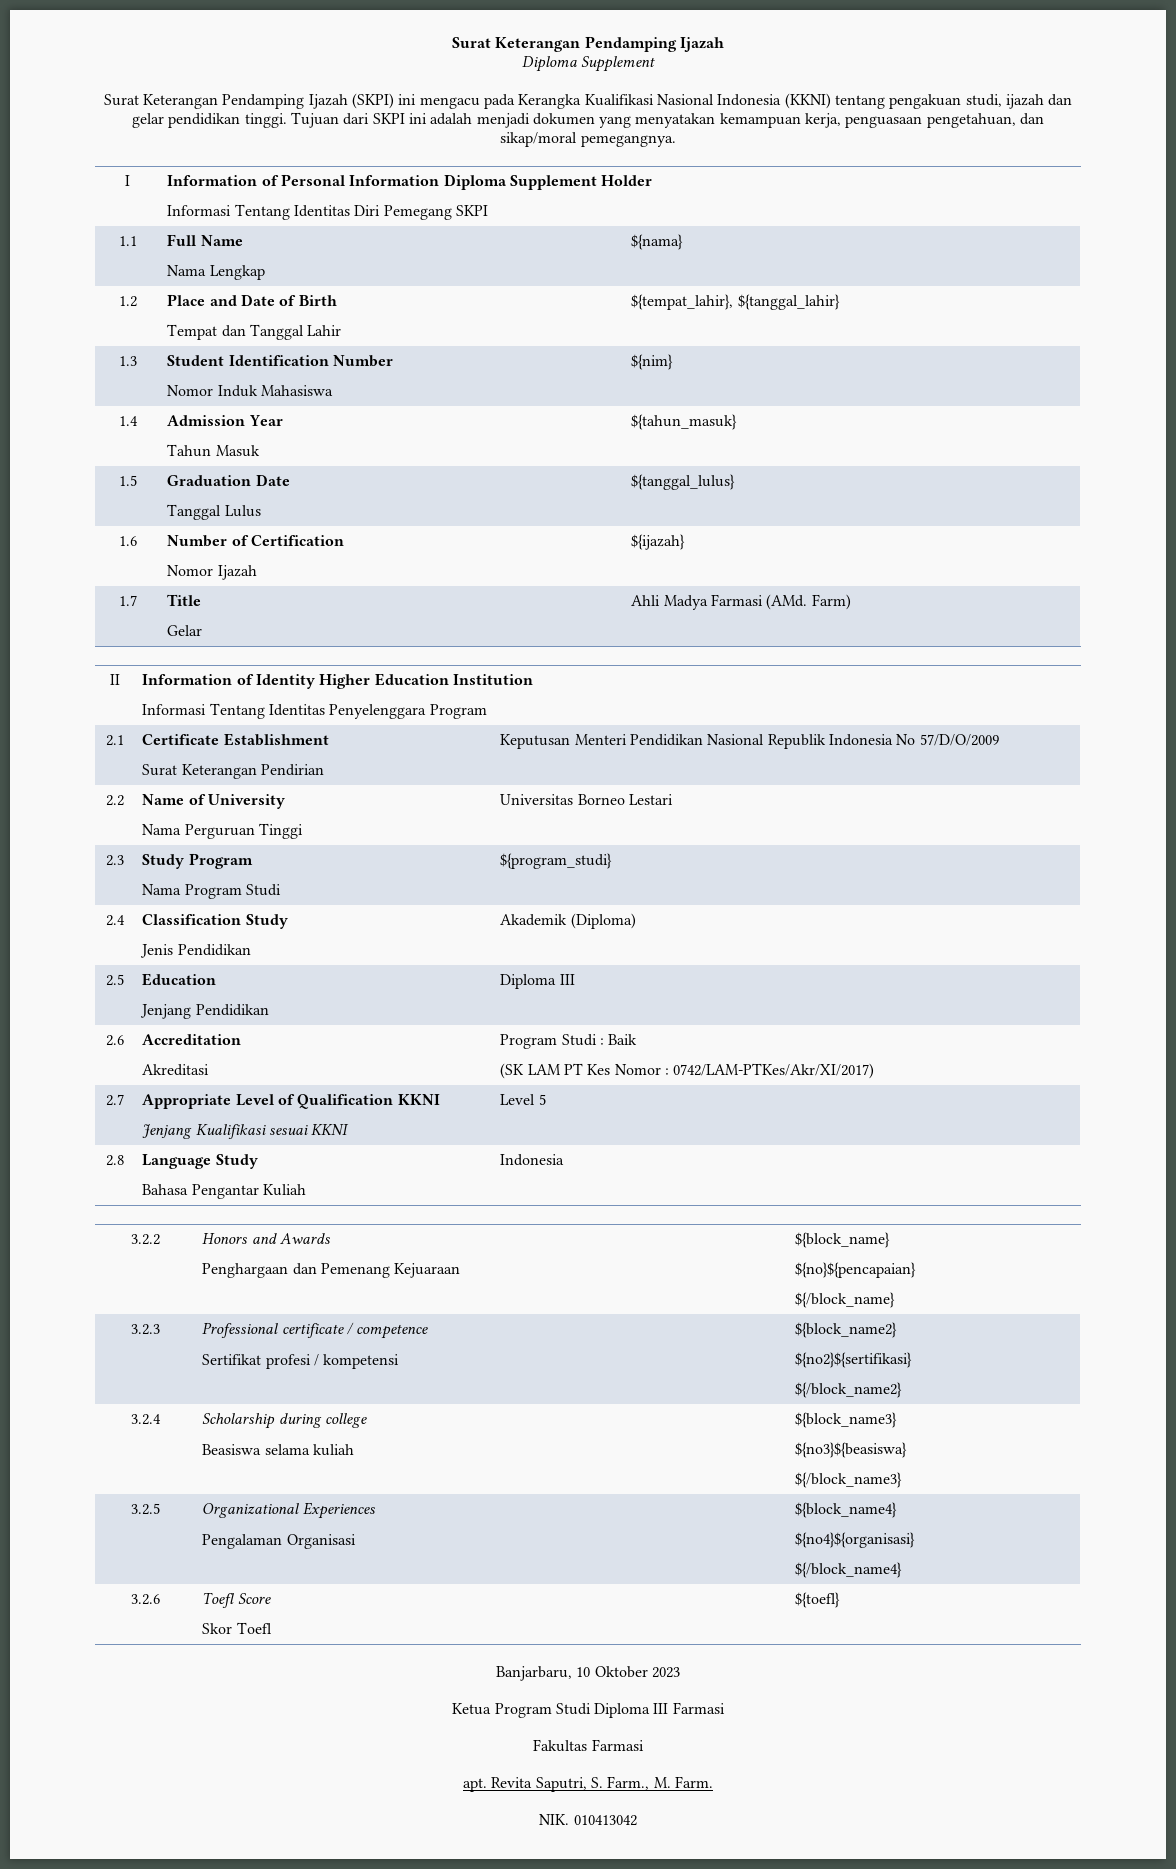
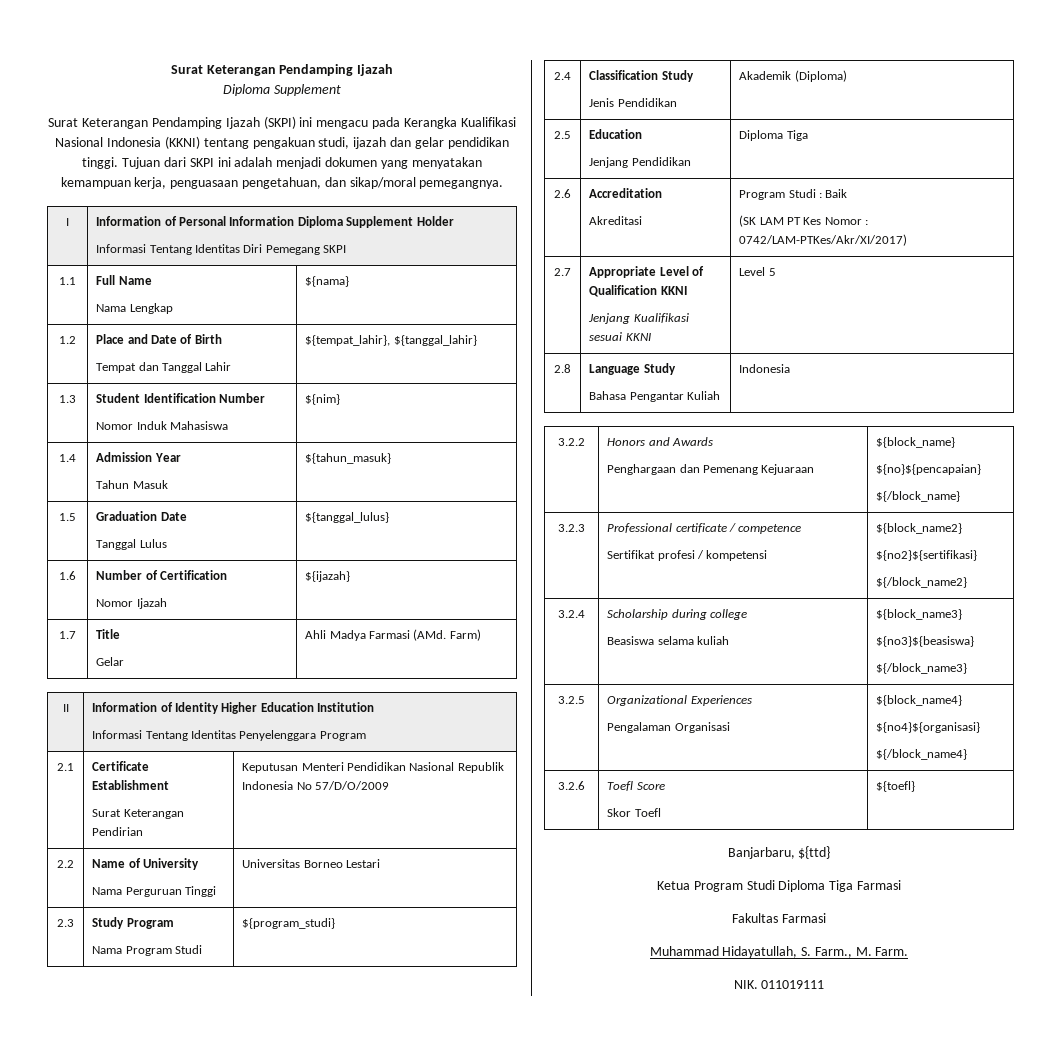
[559,974,575,985] III -> [786,130,808,141] Tiga
[576,1666,680,1678] 10 Oktober 2023 -> [798,846,831,859] ${ttd}
[653,1703,669,1714] III -> [829,880,854,892] Tiga
[463,1777,587,1792] apt. Revita Saputri, -> [649,946,798,958] Muhammad Hidayatullah,
[573,1815,637,1826] 010413042 -> [761,980,825,989] 011019111

